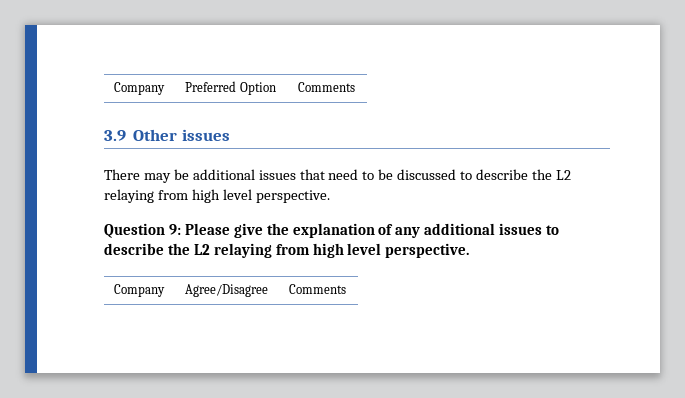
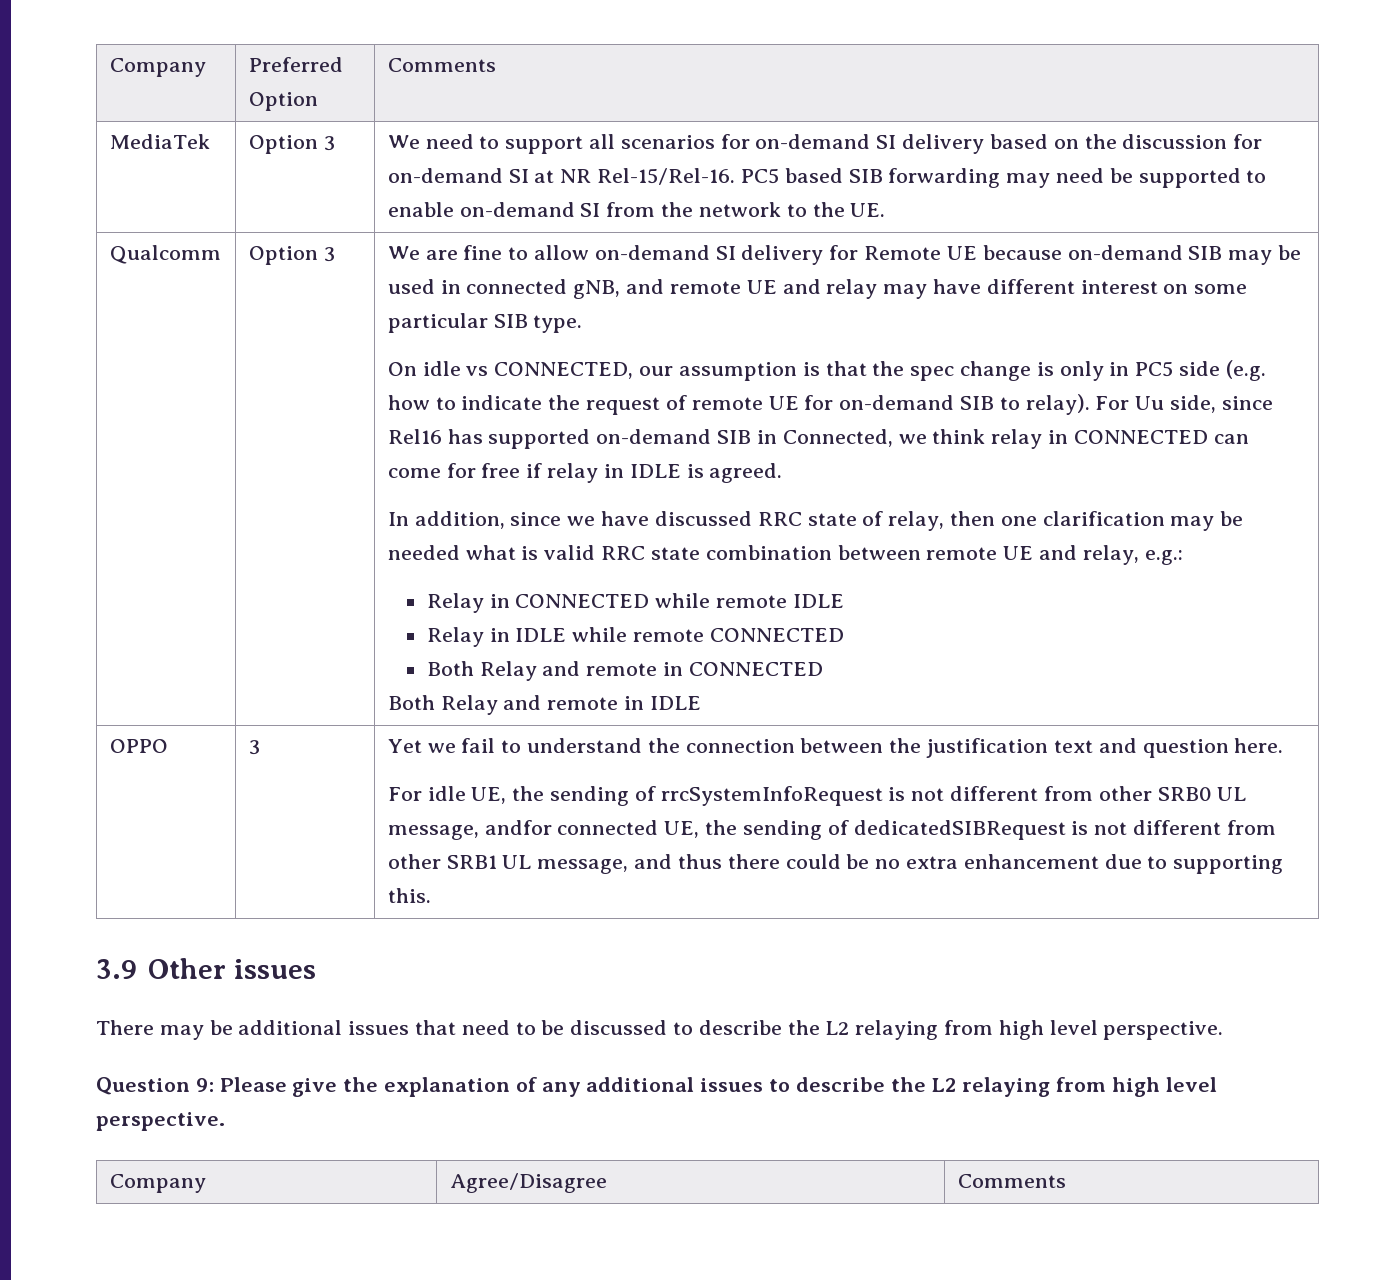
(356, 87) none -> [109,134,210,149] [248,135,335,154] [387,134,1263,154] [387,168,1267,188] [387,202,886,217] [109,245,221,264] [248,246,335,265] [387,245,1301,265] [387,279,1248,299] [387,313,583,333] [387,360,1266,381] [387,394,1273,415] [387,429,1249,449] [387,463,783,483] [387,511,1244,531] [387,545,1183,565] [426,593,844,613] [426,627,844,647] [426,661,823,681] [387,695,701,715] [109,739,168,753] [248,740,260,755] [387,738,1284,758] [387,786,1247,806] [387,820,1276,840] [387,854,1284,874] [387,888,431,903] // MediaTek | Option 3 | We need to support all scenarios for on-demand SI delivery based on the discussion for on-demand SI at NR Rel-15/Rel-16. PC5 based SIB forwarding may need be supported to enable on-demand SI from the network to the UE. // Qualcomm | Option 3 | We are fine to allow on-demand SI delivery for Remote UE because on-demand SIB may be used in connected gNB, and remote UE and relay may have different interest on some particular SIB type. // On idle vs CONNECTED, our assumption is that the spec change is only in PC5 side (e.g. how to indicate the request of remote UE for on-demand SIB to relay). For Uu side, since Rel16 has supported on-demand SIB in Connected, we think relay in CONNECTED can come for free if relay in IDLE is agreed. // In addition, since we have discussed RRC state of relay, then one clarification may be needed what is valid RRC state combination between remote UE and relay, e.g.: // Relay in CONNECTED while remote IDLE // Relay in IDLE while remote CONNECTED // Both Relay and remote in CONNECTED // Both Relay and remote in IDLE // OPPO | 3 | Yet we fail to understand the connection between the justification text and question here. // For idle UE, the sending of rrcSystemInfoRequest is not different from other SRB0 UL message, andfor connected UE, the sending of dedicatedSIBRequest is not different from other SRB1 UL message, and thus there could be no extra enhancement due to supporting this.

